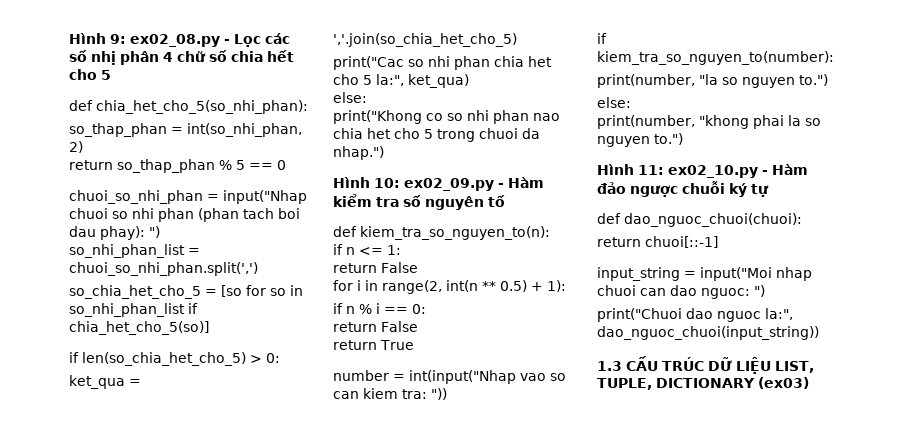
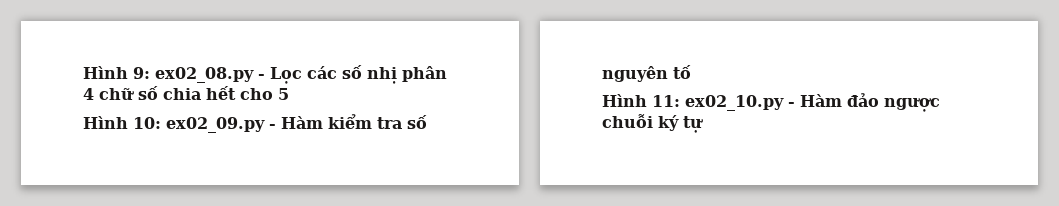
[69,100,308,114] [69,123,302,137] [69,141,83,153] [69,159,286,173] [69,190,307,204] [69,208,300,222] [69,226,160,240] [69,244,200,258] [69,262,258,276] [69,285,303,299] [69,303,198,317] [69,321,209,335] [69,352,280,366] [69,375,141,389] [333,33,517,47] [333,56,552,70] [333,74,469,88] [333,92,367,103] [333,110,560,124] [333,128,540,142] [333,146,384,160] // def chia_het_cho_5(so_nhi_phan): // so_thap_phan = int(so_nhi_phan, 2) // return so_thap_phan % 5 == 0 // chuoi_so_nhi_phan = input("Nhap chuoi so nhi phan (phan tach boi dau phay): ") // so_nhi_phan_list = chuoi_so_nhi_phan.split(',') // so_chia_het_cho_5 = [so for so in so_nhi_phan_list if chia_het_cho_5(so)] // if len(so_chia_het_cho_5) > 0: // ket_qua = ','.join(so_chia_het_cho_5) // print("Cac so nhi phan chia het cho 5 la:", ket_qua) // else: // print("Khong co so nhi phan nao chia het cho 5 trong chuoi da nhap.") -> (289, 94) none
[333,226,550,240] [333,244,401,255] [333,262,418,273] [333,280,566,294] [333,303,426,314] [333,321,418,332] [333,340,414,350] [333,370,566,384] [333,388,447,400] [597,33,607,44] [597,51,834,65] [597,74,828,88] [597,97,631,108] [597,115,821,129] [597,133,683,147] // def kiem_tra_so_nguyen_to(n): // if n <= 1: // return False // for i in range(2, int(n ** 0.5) + 1): // if n % i == 0: // return False // return True // number = int(input("Nhap vao so can kiem tra: ")) // if kiem_tra_so_nguyen_to(number): // print(number, "la so nguyen to.") // else: // print(number, "khong phai la so nguyen to.") -> (691, 72) none
[597,213,802,227] [597,236,718,248] [597,267,812,281] [597,285,765,299] [597,308,793,322] [597,326,819,340] [597,356,814,374] [597,377,809,390] // def dao_nguoc_chuoi(chuoi): // return chuoi[::-1] // input_string = input("Moi nhap chuoi can dao nguoc: ") // print("Chuoi dao nguoc la:", dao_nguoc_chuoi(input_string)) // 1.3 CẤU TRÚC DỮ LIỆU LIST, TUPLE, DICTIONARY (ex03) -> (703, 124) none

